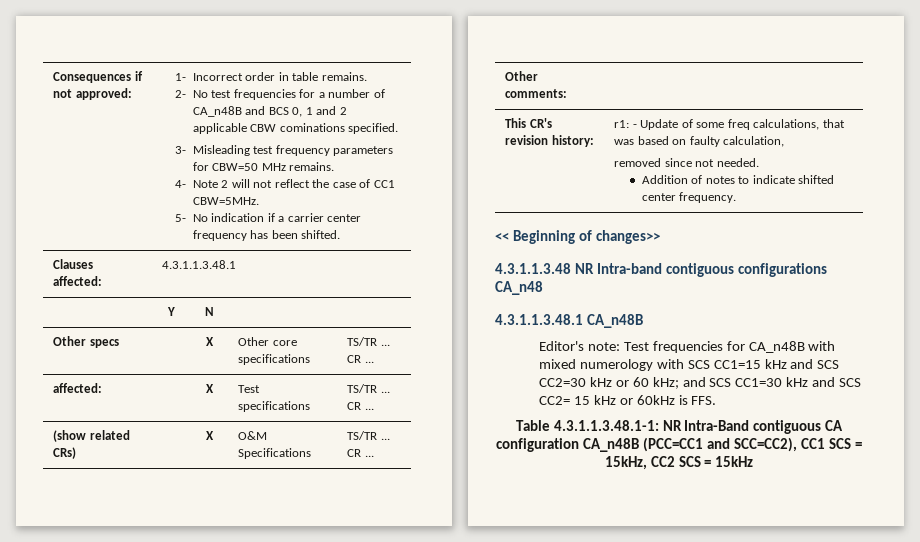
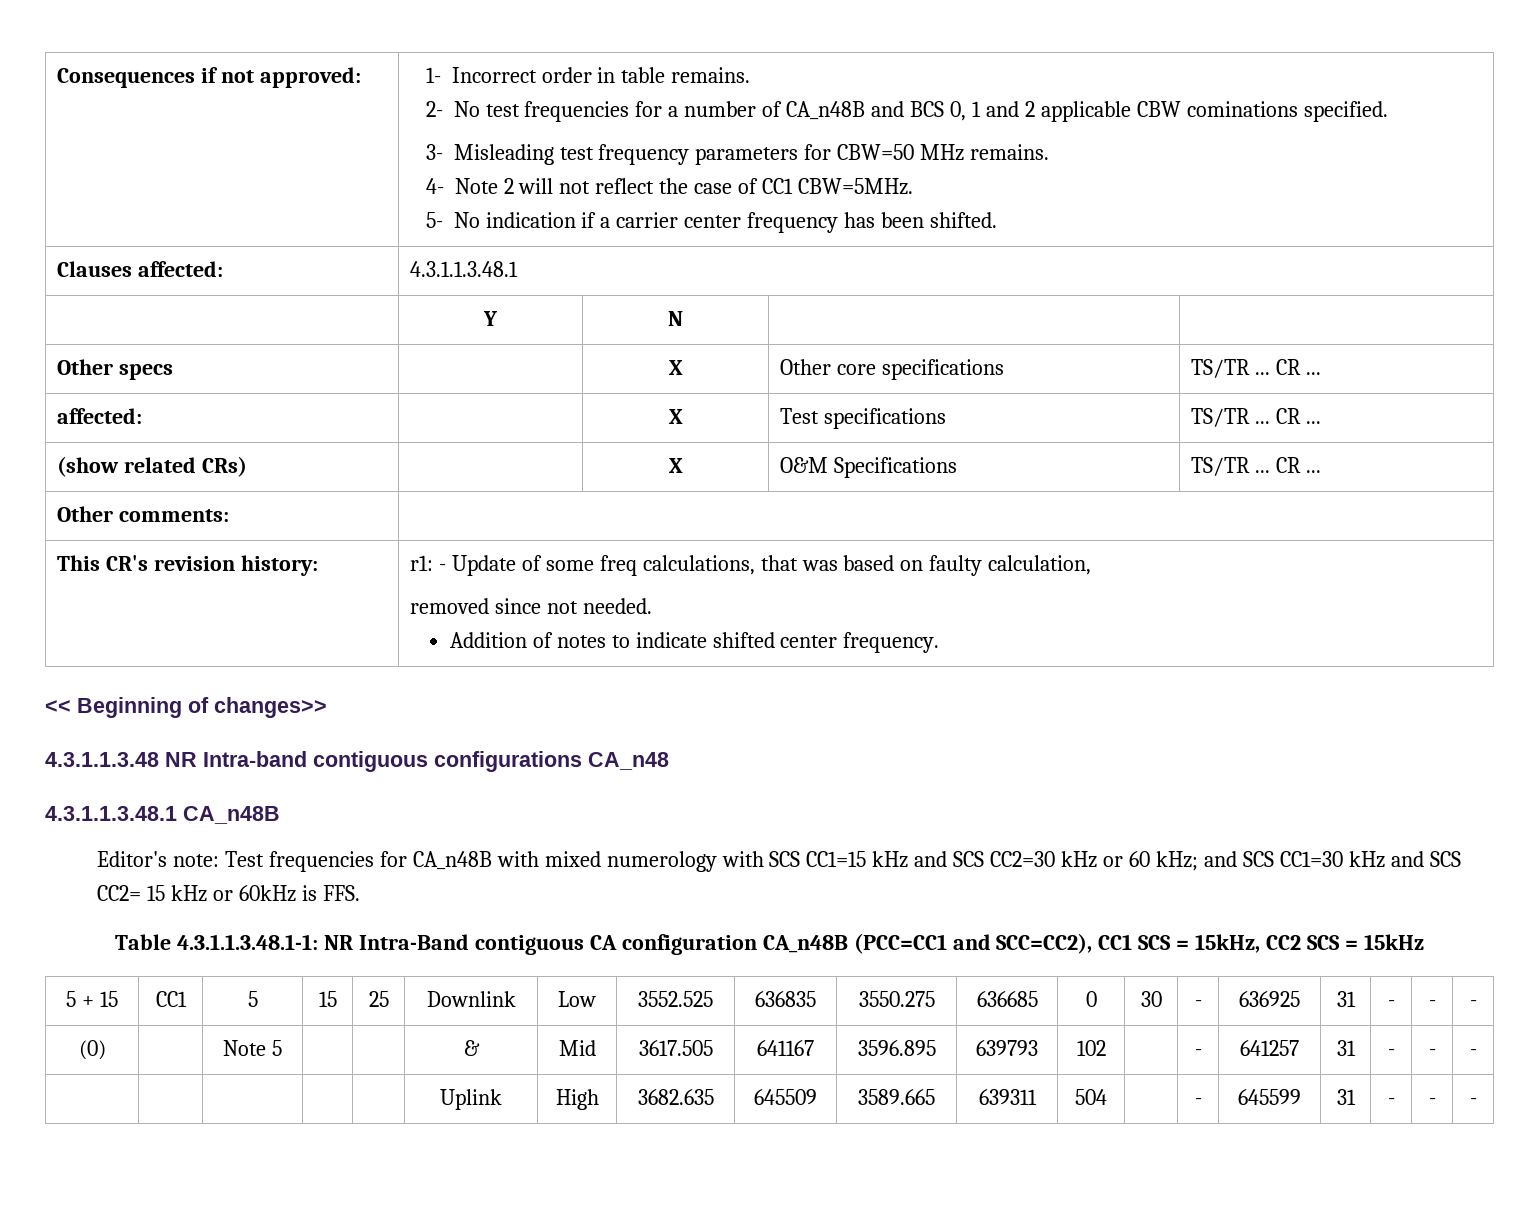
(754, 461) none -> [66,991,118,1007] [155,991,187,1007] [247,991,258,1007] [318,991,337,1007] [368,991,389,1007] [426,991,516,1007] [558,991,596,1007] [638,991,713,1007] [755,991,816,1007] [858,991,935,1007] [976,991,1038,1007] [1085,991,1097,1007] [1140,991,1162,1007] [1194,1000,1202,1007] [1239,991,1300,1007] [1336,991,1356,1007] [1387,1000,1395,1007] [1428,1000,1436,1007] [1469,1000,1477,1007] [78,1040,106,1060] [223,1040,282,1056] [463,1040,480,1056] [558,1040,596,1056] [638,1040,713,1056] [757,1040,814,1056] [857,1040,936,1056] [976,1040,1038,1056] [1076,1040,1106,1056] [1194,1049,1202,1056] [1240,1040,1299,1056] [1336,1040,1356,1056] [1387,1049,1395,1056] [1428,1049,1436,1056] [1469,1049,1477,1056] [440,1089,502,1110] [555,1089,599,1110] [637,1089,714,1105] [754,1089,817,1105] [858,1089,935,1105] [978,1089,1037,1105] [1075,1089,1107,1105] [1194,1098,1202,1105] [1238,1089,1301,1105] [1336,1089,1356,1105] [1387,1098,1395,1105] [1428,1098,1436,1105] [1469,1098,1477,1105] // 5 + 15 | CC1 | 5 | 15 | 25 | Downlink | Low | 3552.525 | 636835 | 3550.275 | 636685 | 0 | 30 | - | 636925 | 31 | - | - | - // (0) | | Note 5 | | | & | Mid | 3617.505 | 641167 | 3596.895 | 639793 | 102 | | - | 641257 | 31 | - | - | - // | | | | | Uplink | High | 3682.635 | 645509 | 3589.665 | 639311 | 504 | | - | 645599 | 31 | - | - | -

